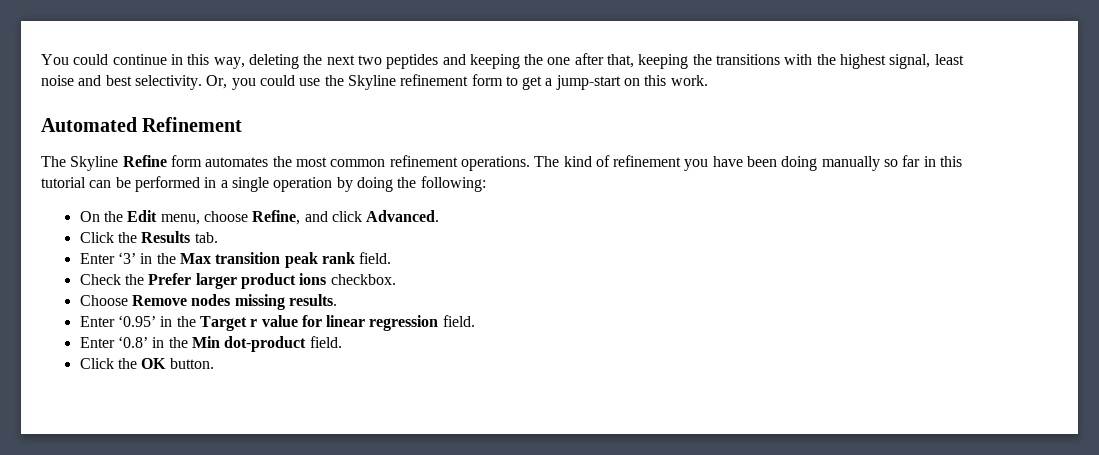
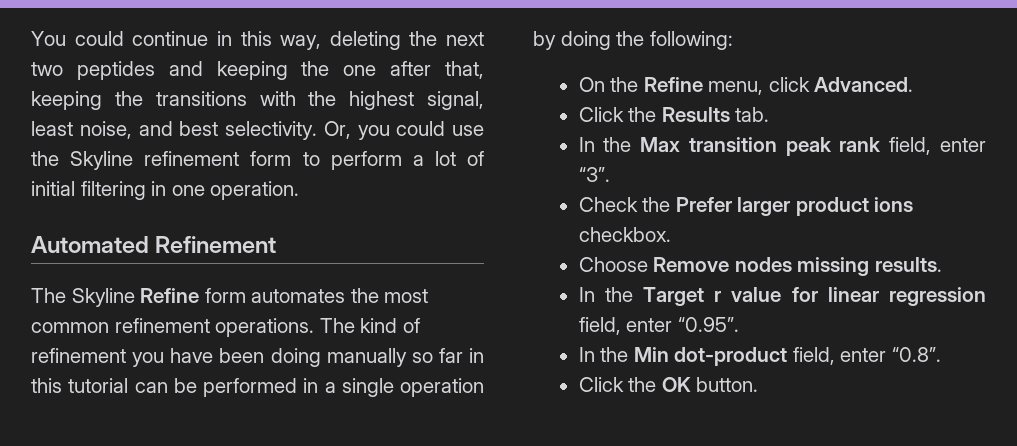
[41,75,74,86] noise -> [79,121,132,139] noise,
[522,75,708,90] get a jump-start on this work. -> [330,151,484,170] [31,181,300,200] perform a lot of initial filtering in one operation.
[127,210,328,225] Edit menu, choose Refine, and -> [643,77,764,95] Refine menu,
[79,252,153,264] Enter ‘3’ in -> [578,137,595,152] In
[359,252,392,264] field. -> [889,137,986,155] [578,167,610,182] field, enter “3”.
[79,315,173,327] Enter ‘0.95’ in -> [578,287,595,302] In
[442,315,475,327] [79,336,342,352] field. // Enter ‘0.8’ in the Min dot-product field. -> [578,317,739,335] [578,347,941,366] field, enter “0.95”. // In the Min dot-product field, enter “0.8”.

